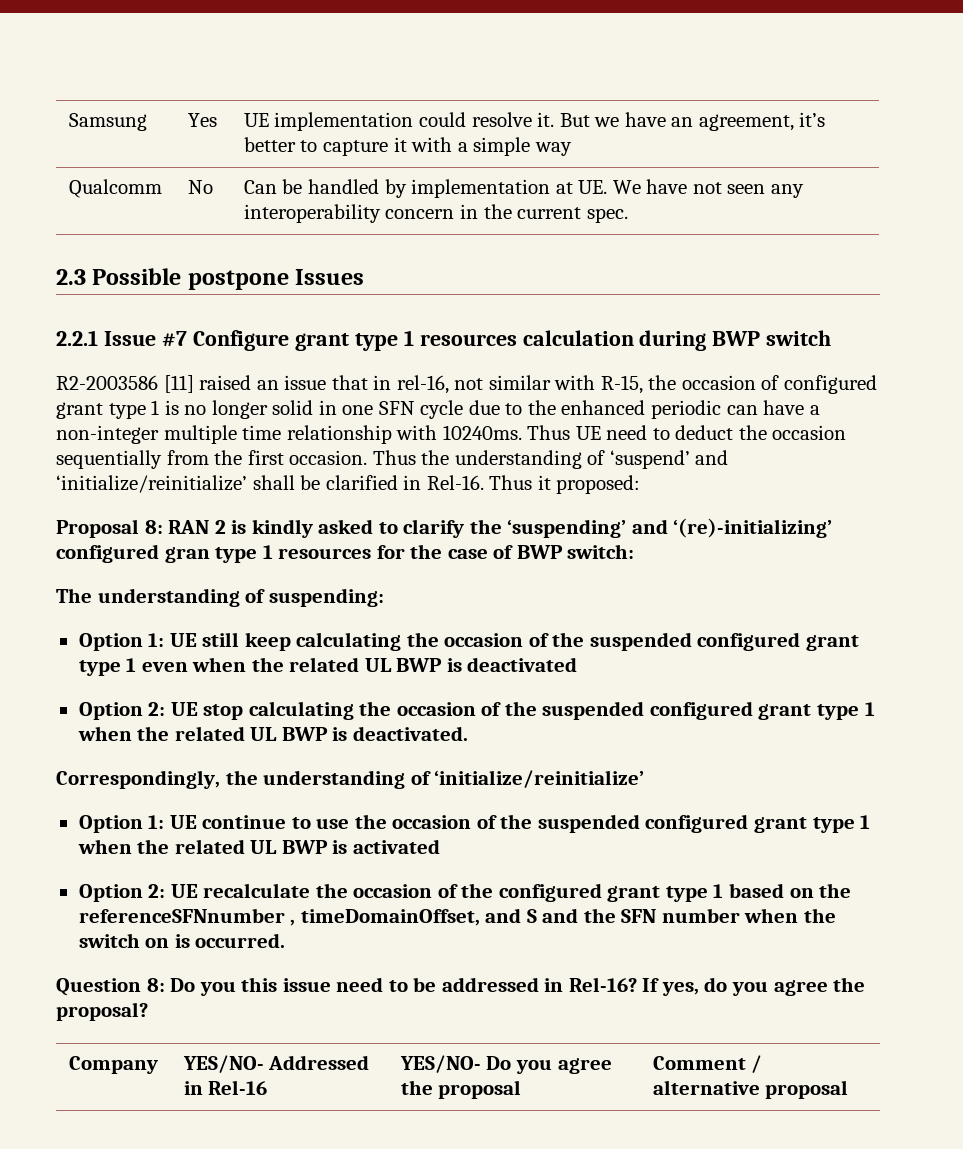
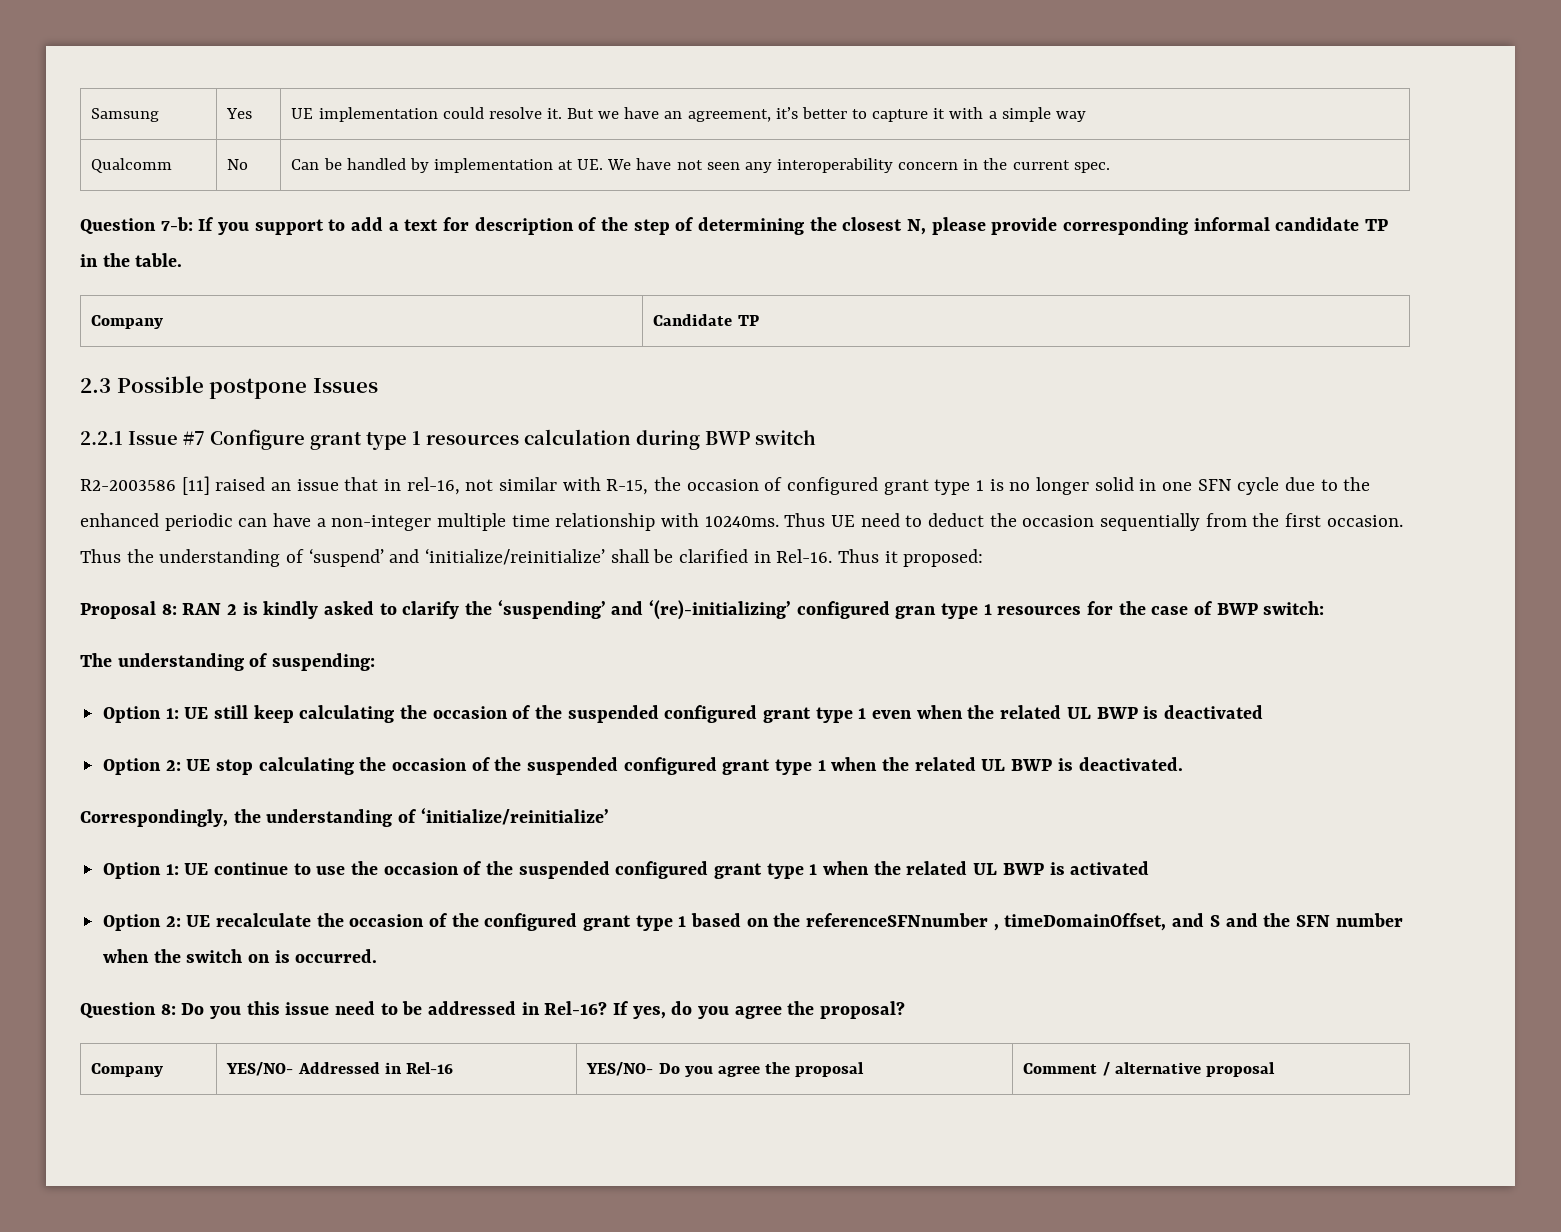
(628, 215) none -> [80,217,1389,235] [80,253,183,267] [91,315,164,329] [653,314,759,326] // Question 7-b: If you support to add a text for description of the step of determining the closest N, please provide corresponding informal candidate TP in the table. // Company | Candidate TP

